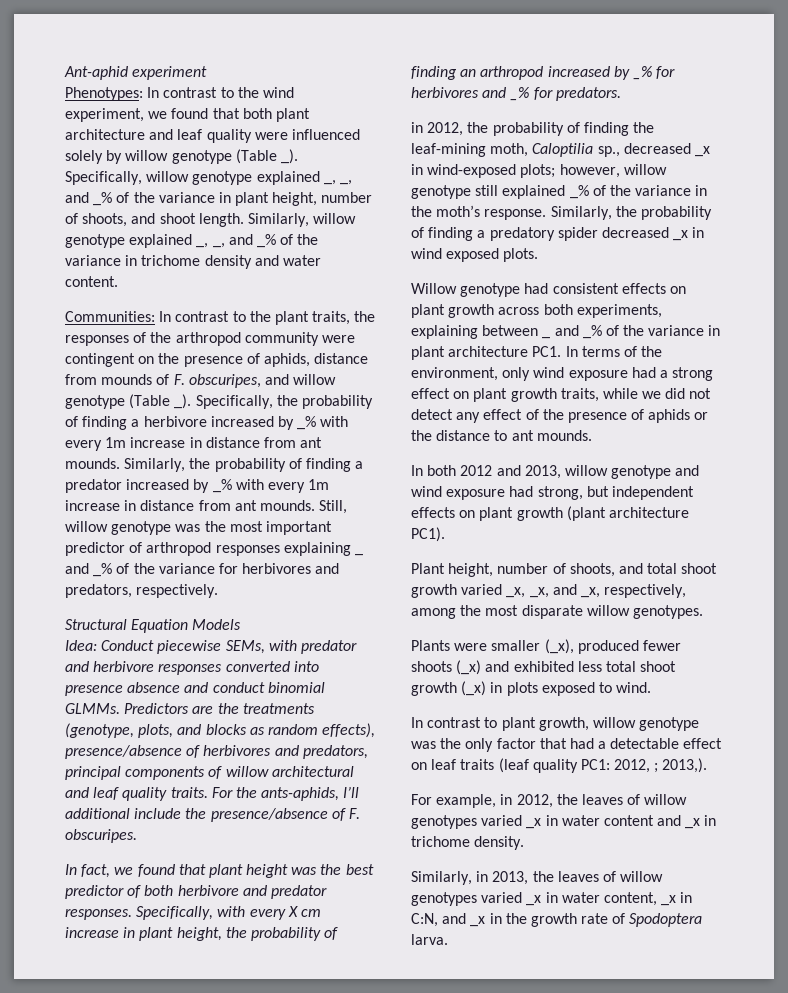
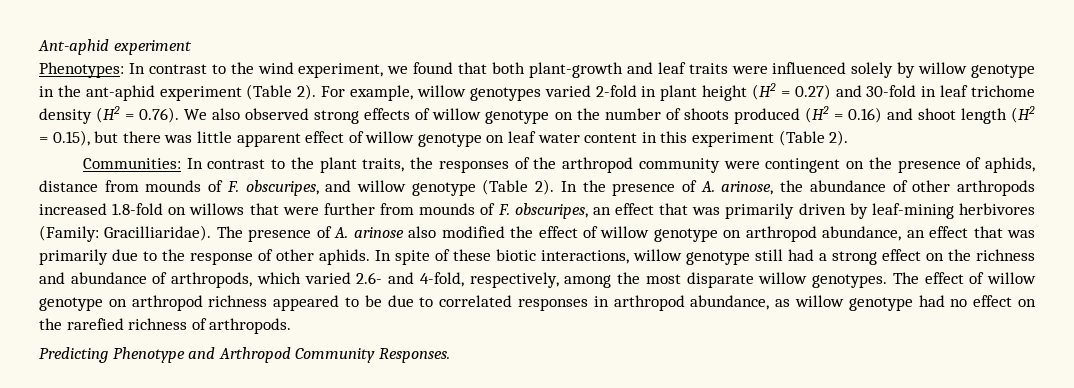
[275,108,310,122] [65,129,252,143] plant architecture and leaf quality -> [528,62,728,78] plant-growth and leaf traits
[235,149,298,164] [65,171,352,185] [65,192,373,206] [65,213,357,227] [65,234,319,248] [65,255,321,269] [65,276,118,287] (Table _). Specifically, willow genotype explained _, _, and _% of the variance in plant height, number of shoots, and shoot length. Similarly, willow genotype explained _, _, and _% of the variance in trichome density and water content. -> [39,83,1036,101] [39,106,1035,124] [39,130,849,147] in the ant-aphid experiment (Table 2). For example, willow genotypes varied 2-fold in plant height (H2 = 0.27) and 30-fold in leaf trichome density (H2 = 0.76). We also observed strong effects of willow genotype on the number of shoots produced (H2 = 0.16) and shoot length (H2 = 0.15), but there was little apparent effect of willow genotype on leaf water content in this experiment (Table 2).
[174,394,373,409] [65,416,349,430] [65,437,323,451] [65,458,364,472] [65,479,330,493] [65,500,348,514] [65,521,332,535] [65,542,363,556] [65,563,340,577] [65,584,219,598] [65,619,242,633] [65,640,357,654] [65,661,319,675] [65,682,325,696] [65,703,315,714] [65,723,376,738] [65,745,368,759] [65,766,354,780] [65,786,360,801] [65,808,360,822] [65,829,137,843] [65,864,374,878] [65,885,327,899] [65,906,321,920] [65,927,339,941] [411,66,676,80] [411,87,621,101] [411,122,655,136] [411,143,710,157] [411,164,667,178] [411,185,708,199] [411,205,712,220] [411,227,705,241] [411,248,539,262] [411,283,686,297] [411,304,662,318] [411,325,539,339] [542,336,551,339] [554,325,721,339] [411,346,663,360] [411,367,628,381] _). Specifically, the probability of finding a herbivore increased by _% with every 1m increase in distance from ant mounds. Similarly, the probability of finding a predator increased by _% with every 1m increase in distance from ant mounds. Still, willow genotype was the most important predictor of arthropod responses explaining _ and _% of the variance for herbivores and predators, respectively. // Structural Equation Models // Idea: Conduct piecewise SEMs, with predator and herbivore responses converted into presence absence and conduct binomial GLMMs. Predictors are the treatments (genotype, plots, and blocks as random effects), presence/absence of herbivores and predators, principal components of willow architectural and leaf quality traits. For the ants-aphids, I’ll additional include the presence/absence of F. obscuripes. // In fact, we found that plant height was the best predictor of both herbivore and predator responses. Specifically, with every X cm increase in plant height, the probability of finding an arthropod increased by _% for herbivores and _% for predators. // in 2012, the probability of finding the leaf-mining moth, Caloptilia sp., decreased _x in wind-exposed plots; however, willow genotype still explained _% of the variance in the moth’s response. Similarly, the probability of finding a predatory spider decreased _x in wind exposed plots. // Willow genotype had consistent effects on plant growth across both experiments, explaining between _ and _% of the variance in plant architecture PC1. In terms of the environment, only wind exposure -> [535,179,1035,196] [39,203,1035,219] [39,225,1036,242] [39,249,783,265] 2). In the presence of A. arinose, the abundance of other arthropods increased 1.8-fold on willows that were further from mounds of F. obscuripes, an effect that was primarily driven by leaf-mining herbivores (Family: Gracilliaridae). The presence of A. arinose also modified the effect of willow genotype on arthropod abundance, an effect that was primarily due to the response of other aphids. In spite of these biotic interactions, willow genotype still
[473,388,712,402] [411,409,709,423] [411,430,592,441] [411,465,700,479] [411,486,694,500] [411,506,689,521] [411,527,445,542] [411,563,718,577] [411,584,600,598] plant growth traits, while we did not detect any effect of the presence of aphids or the distance to ant mounds. // In both 2012 and 2013, willow genotype and wind exposure had strong, but independent effects on plant growth (plant architecture PC1). // Plant height, number of shoots, and total shoot growth varied _x, _x, and _x, -> [948,249,1035,261] [39,272,464,288] the richness and abundance of arthropods, which varied 2.6- and 4-fold,
[411,639,681,654] [411,660,677,675] [411,681,652,696] [411,717,700,731] [411,738,723,752] [411,758,708,773] [411,794,688,808] [411,815,717,829] [411,836,525,850] [411,871,664,885] [411,892,693,906] [411,913,703,927] [411,934,448,945] // Plants were smaller (_x), produced fewer shoots (_x) and exhibited less total shoot growth (_x) in plots exposed to wind. // In contrast to plant growth, willow genotype was the only factor that had a detectable effect on leaf traits (leaf quality PC1: 2012, ; 2013,). // For example, in 2012, the leaves of willow genotypes varied _x in water content and _x in trichome density. // Similarly, in 2013, the leaves of willow genotypes varied _x in water content, _x in C:N, and _x in the growth rate of Spodoptera larva. -> [892,272,1036,284] [39,295,1036,311] [39,318,292,334] [39,347,450,363] The effect of willow genotype on arthropod richness appeared to be due to correlated responses in arthropod abundance, as willow genotype had no effect on the rarefied richness of arthropods. // Predicting Phenotype and Arthropod Community Responses.

